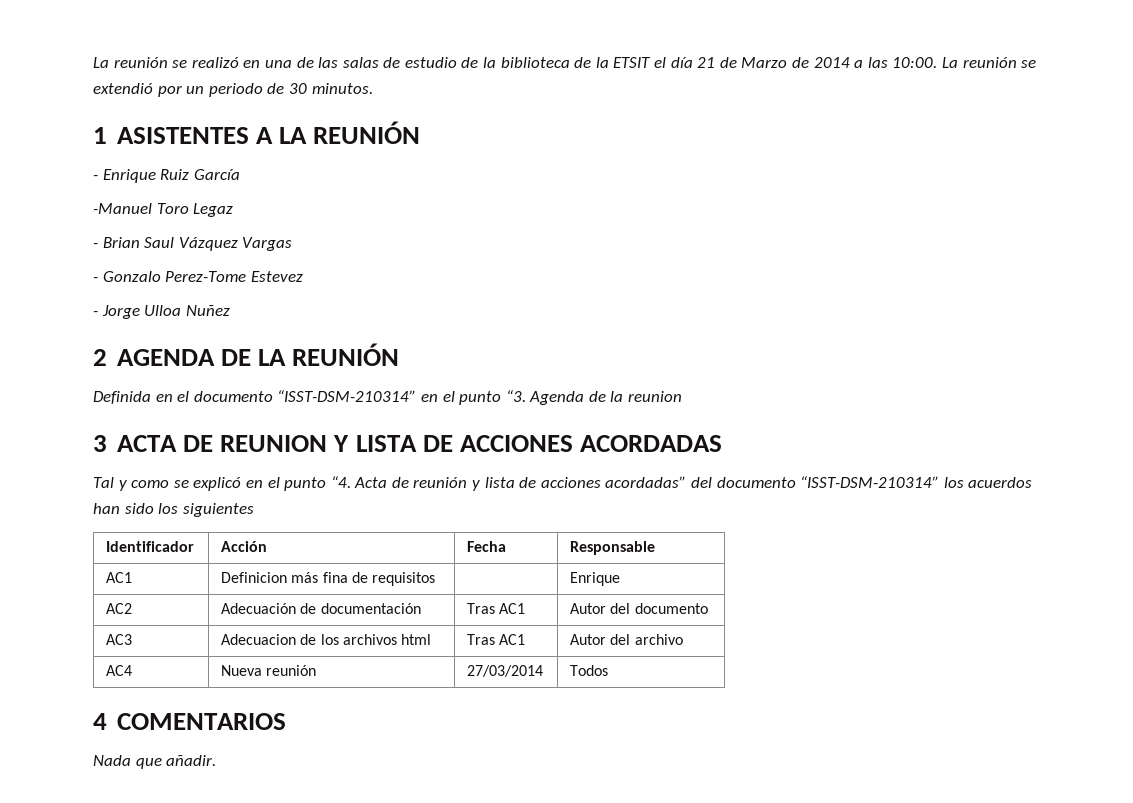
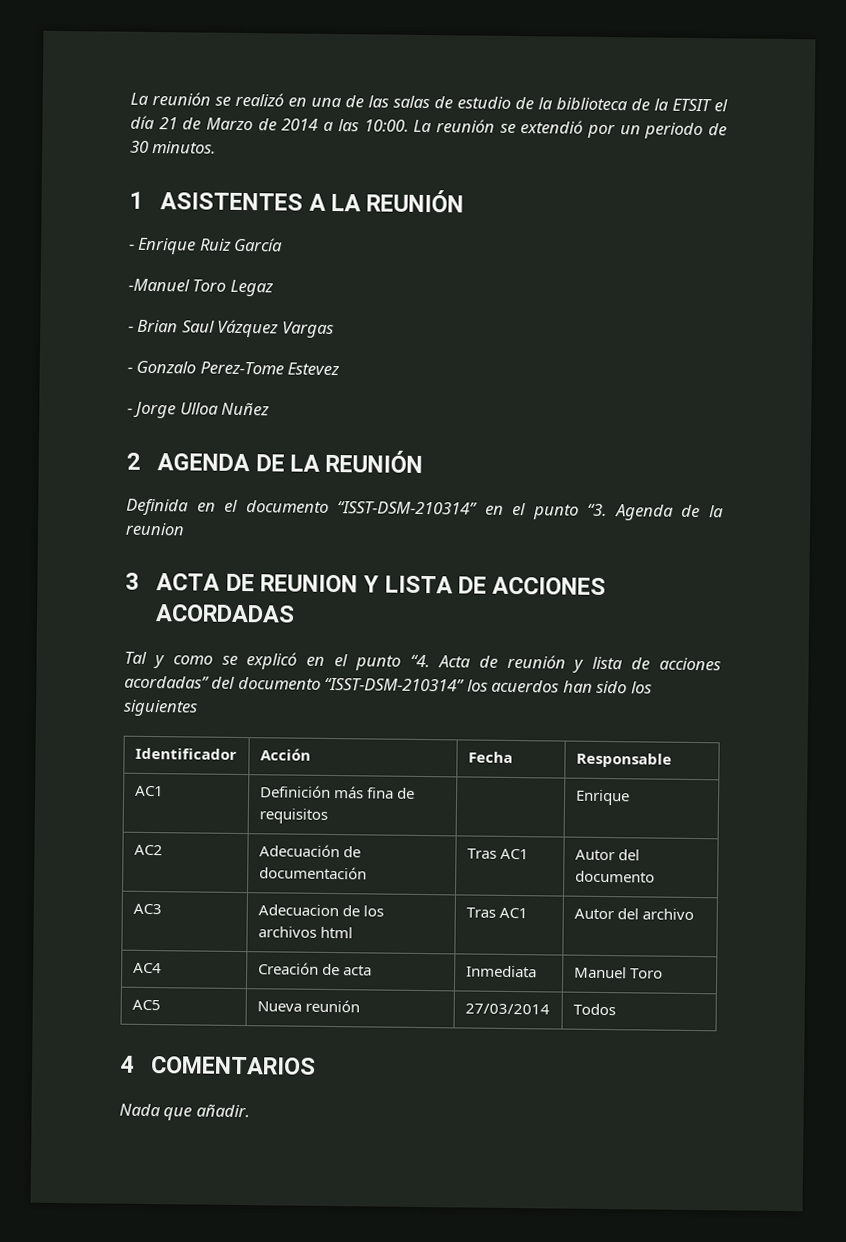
[221,572,288,583] Definicion -> [259,785,331,798] Definición
(133, 670) none -> [257,962,372,976] [465,965,537,978] [573,966,663,979] [131,999,161,1011] | Creación de acta | Inmediata | Manuel Toro // AC5

